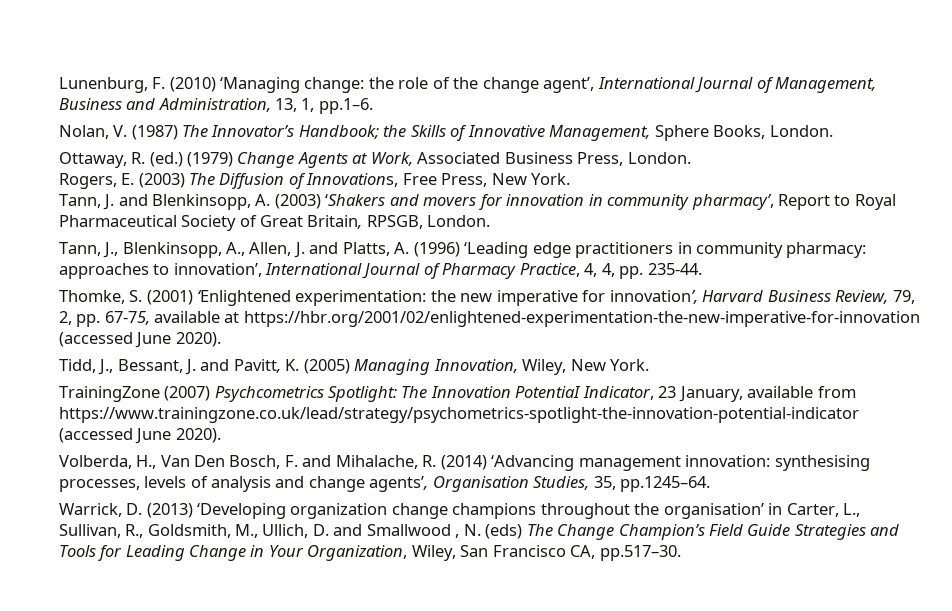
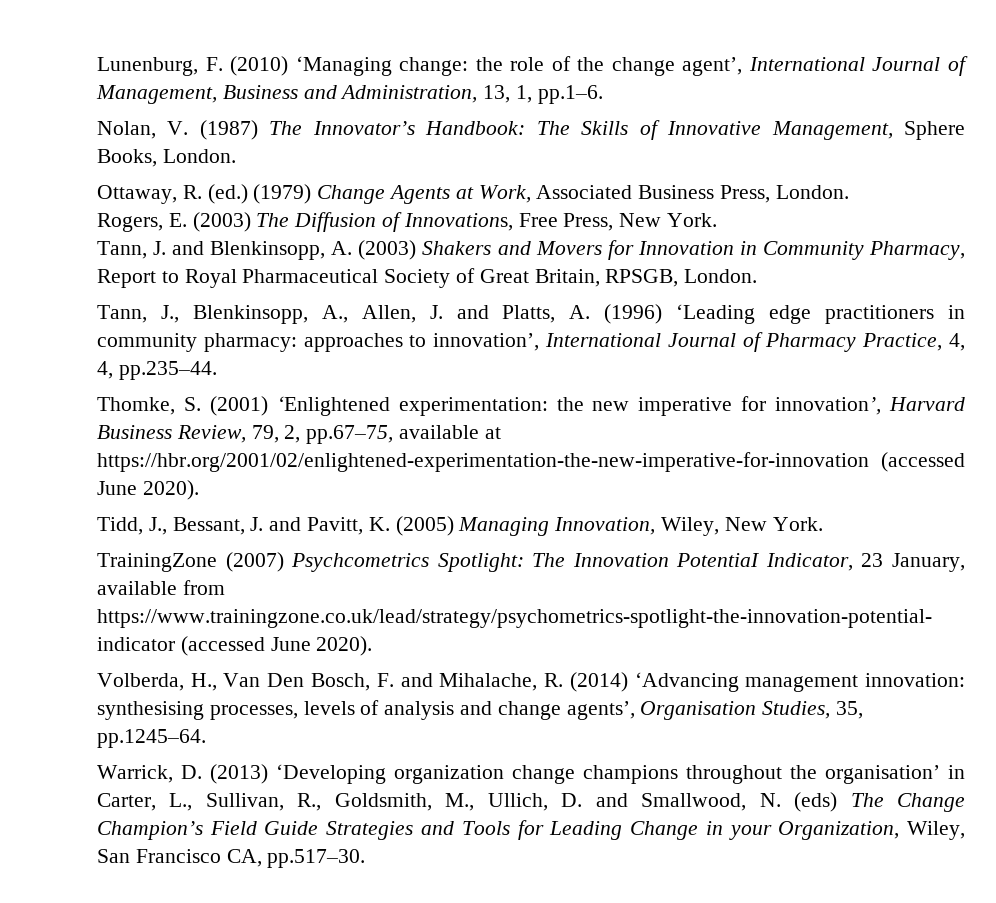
[298,125,407,140] Handbook; the -> [425,121,570,135] Handbook: The
[325,194,774,210] ‘Shakers and movers for innovation in community pharmacy’, -> [422,240,965,260] Shakers and Movers for Innovation in Community Pharmacy,
[619,263,702,279] pp. 235-44. -> [118,361,217,380] pp.235–44.
[76,311,150,327] pp. 67-75, -> [306,425,394,444] pp.67–75,
[366,524,460,538] Smallwood , -> [641,793,747,811] Smallwood,
[268,545,304,557] Your -> [728,825,772,840] your

